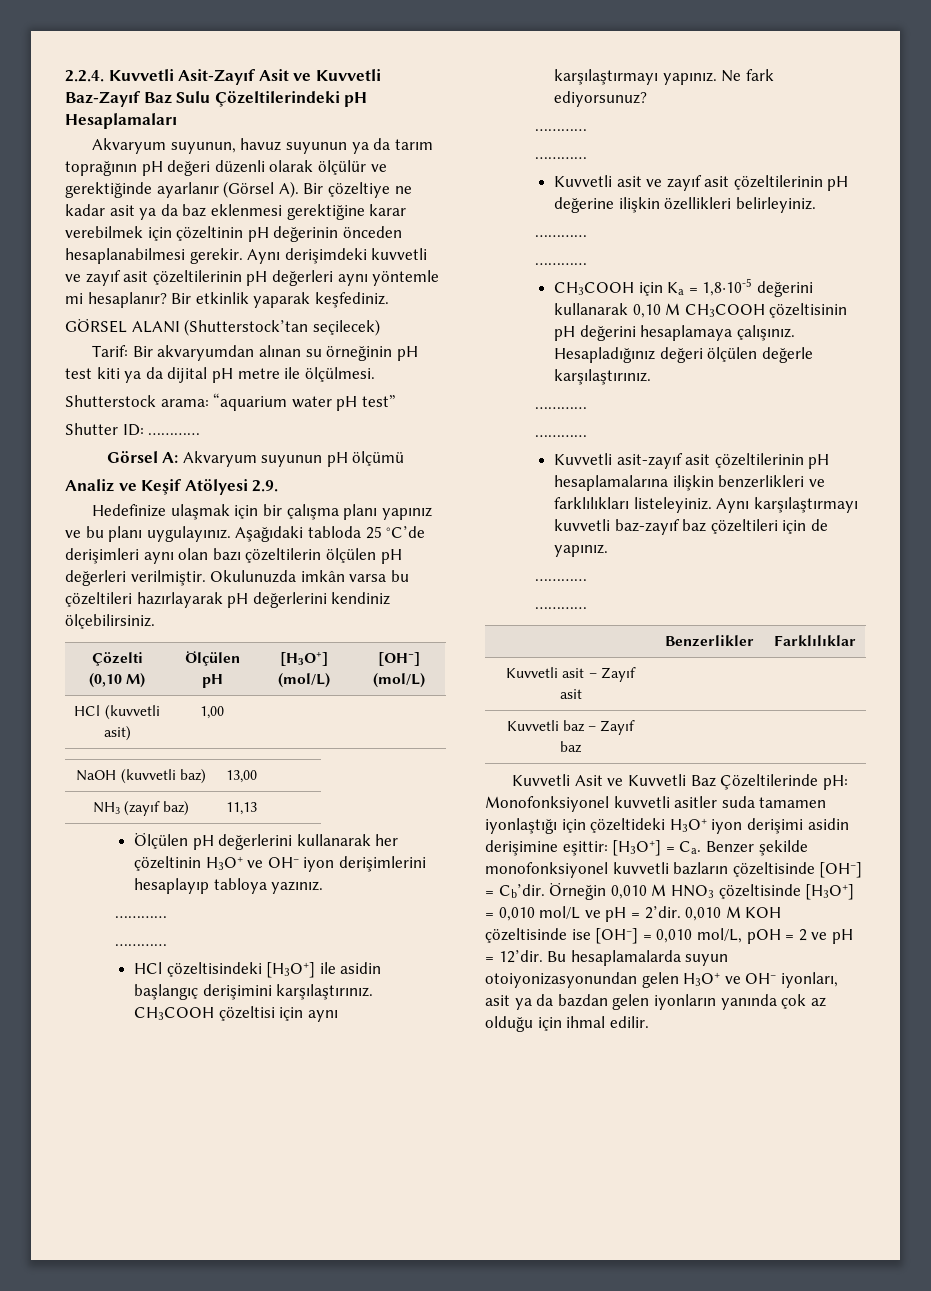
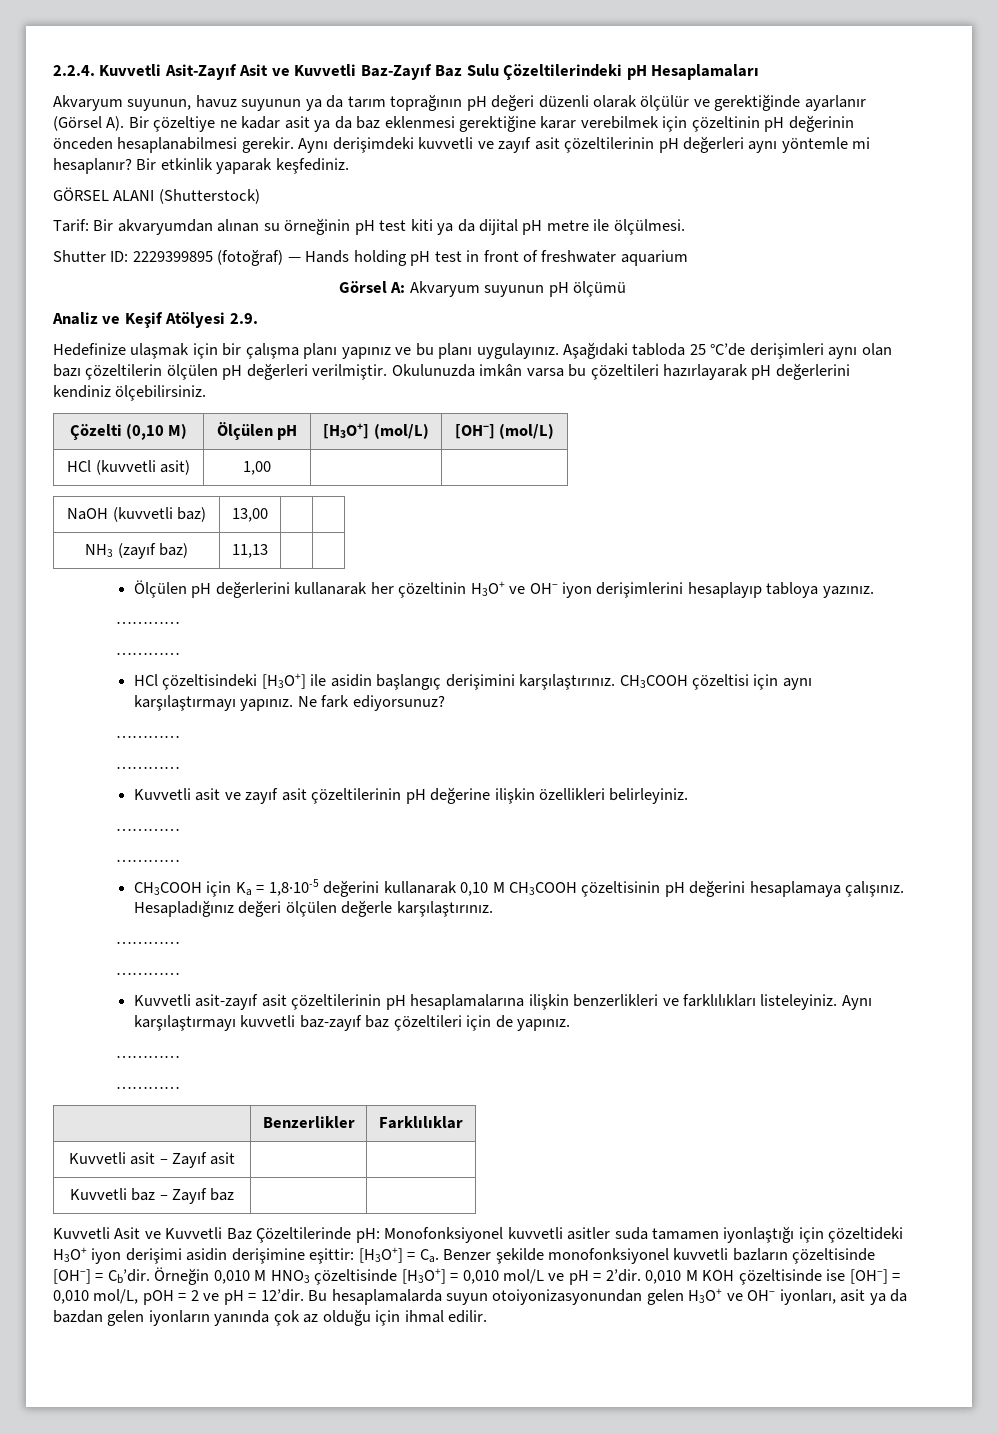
[184,319,380,336] (Shutterstock’tan seçilecek) -> [158,189,260,204] (Shutterstock)
[65,393,396,411] [65,423,201,436] Shutterstock arama: “aquarium water pH test” // Shutter ID: ………… -> [53,249,688,266] Shutter ID: 2229399895 (fotoğraf) — Hands holding pH test in front of freshwater aquarium

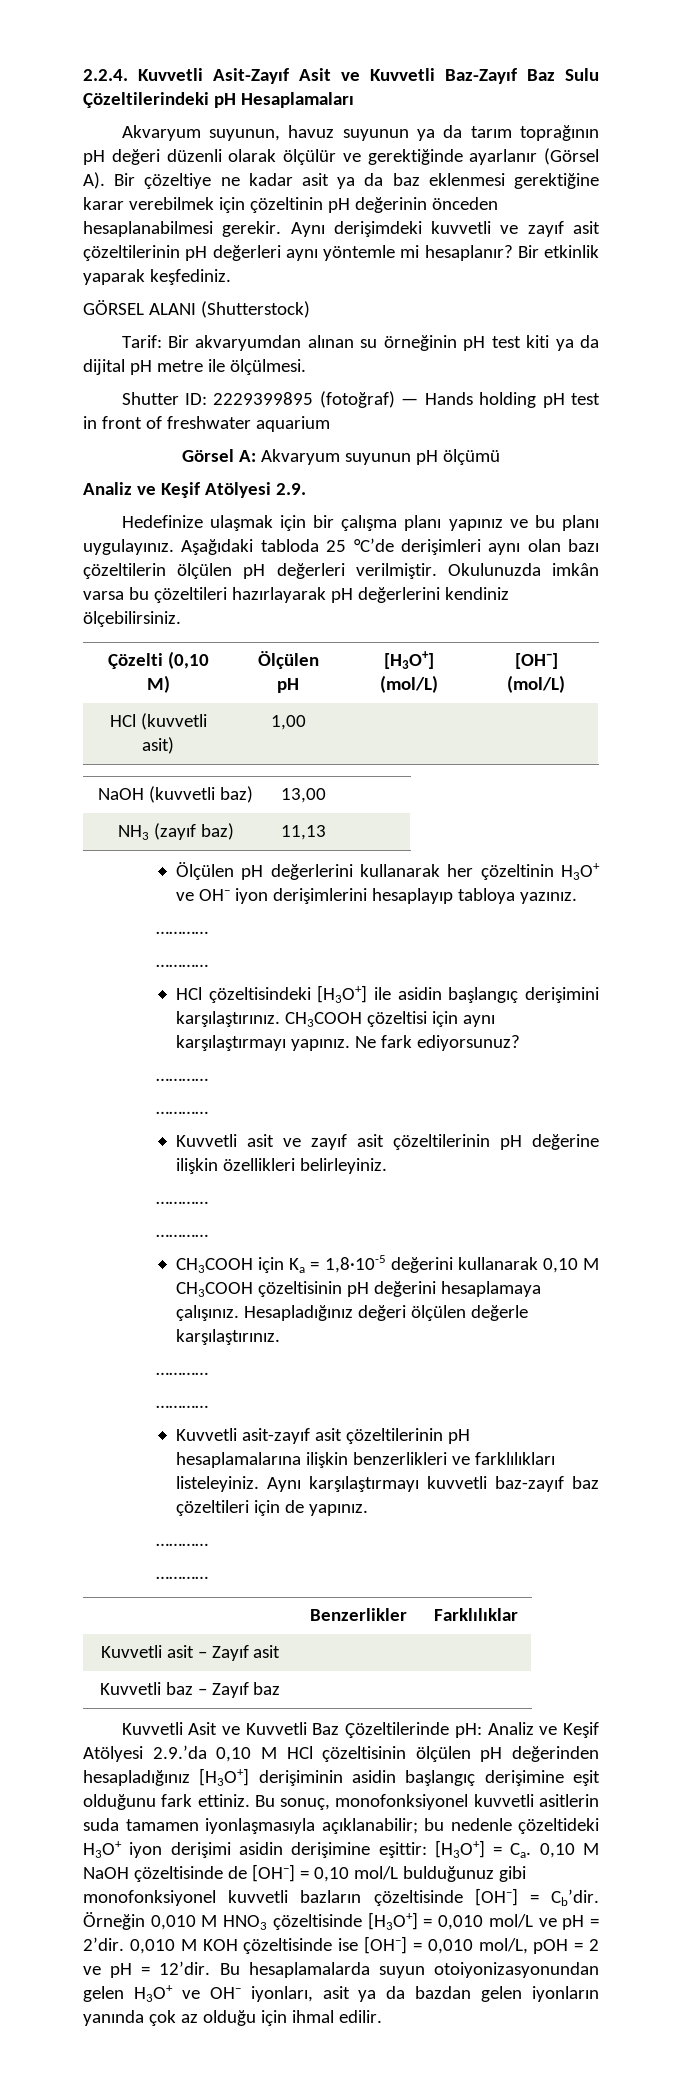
[384,1226,824,1243] Monofonksiyonel kuvvetli asitler suda tamamen iyonlaştığı için -> [487,1722,600,1738] [83,1745,599,1762] [83,1768,600,1786] [83,1794,599,1810] [83,1818,512,1834] Analiz ve Keşif Atölyesi 2.9.’da 0,10 M HCl çözeltisinin ölçülen pH değerinden hesapladığınız [H3O+] derişiminin asidin başlangıç derişimine eşit olduğunu fark ettiniz. Bu sonuç, monofonksiyonel kuvvetli asitlerin suda tamamen iyonlaşmasıyla açıklanabilir; bu nedenle
[443,1248,544,1264] Benzer şekilde -> [539,1843,600,1858] [83,1864,526,1882] 0,10 M NaOH çözeltisinde de [OH−] = 0,10 mol/L bulduğunuz gibi

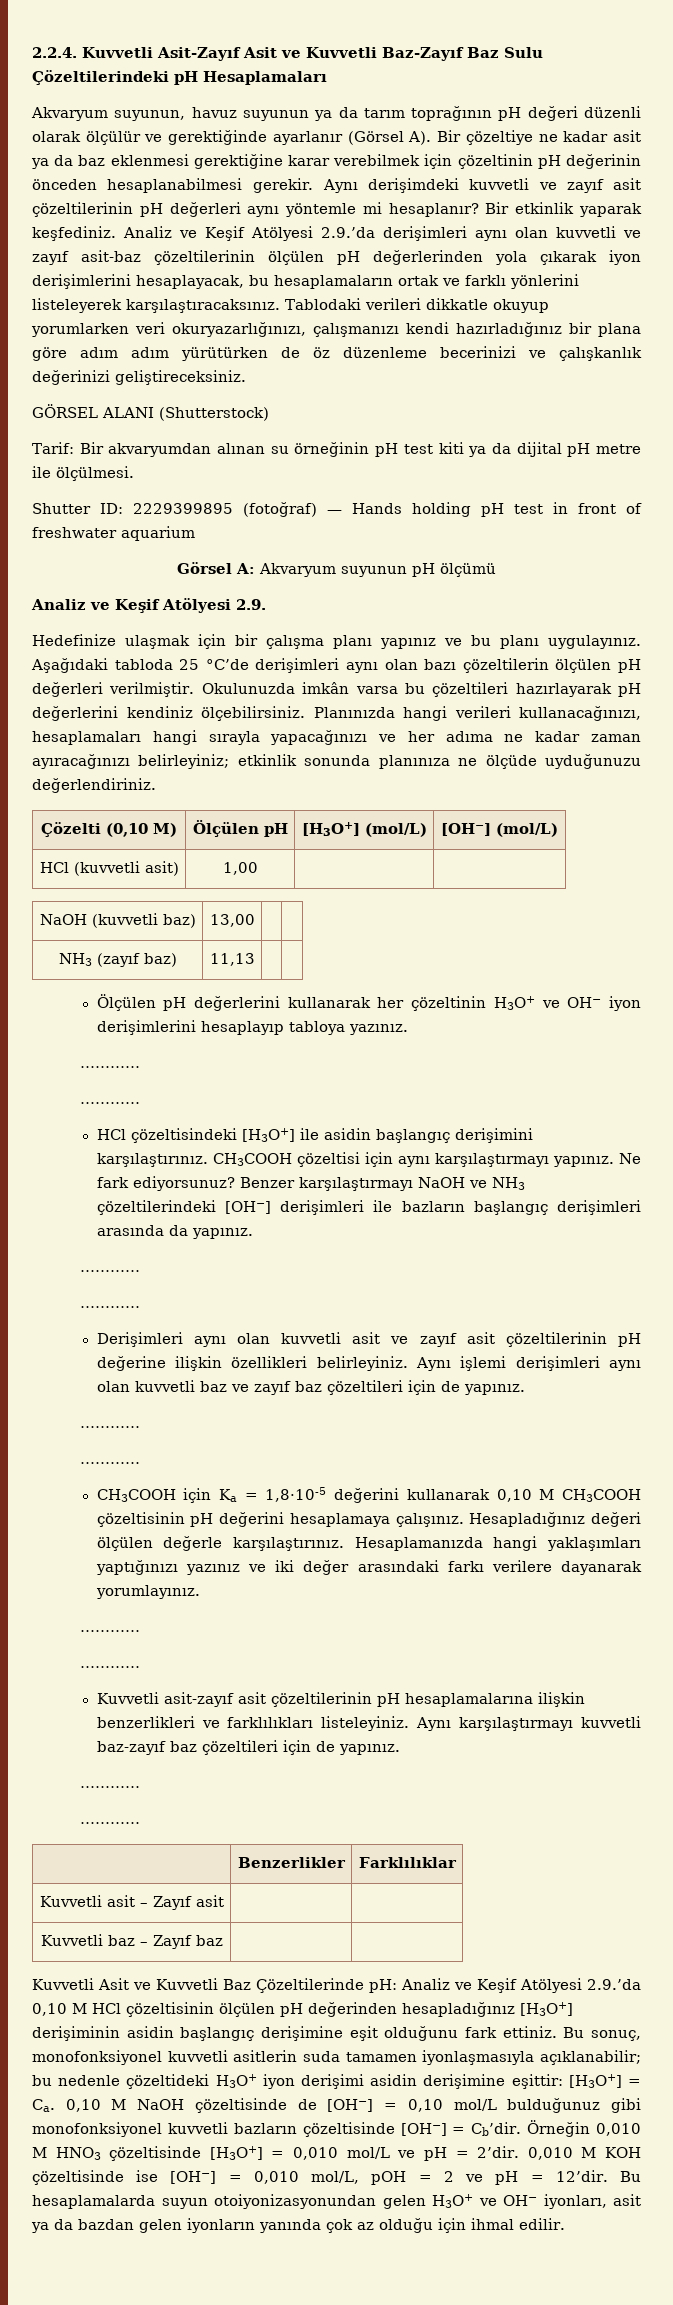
(231, 277) none -> [123,226,641,241] [32,250,641,265] [32,274,579,289] [32,298,549,313] [31,322,641,337] [32,346,642,361] [32,370,246,385] Analiz ve Keşif Atölyesi 2.9.’da derişimleri aynı olan kuvvetli ve zayıf asit-baz çözeltilerinin ölçülen pH değerlerinden yola çıkarak iyon derişimlerini hesaplayacak, bu hesaplamaların ortak ve farklı yönlerini listeleyerek karşılaştıracaksınız. Tablodaki verileri dikkatle okuyup yorumlarken veri okuryazarlığınızı, çalışmanızı kendi hazırladığınız bir plana göre adım adım yürütürken de öz düzenleme becerinizi ve çalışkanlık değerinizi geliştireceksiniz.
(181, 619) none -> [313,706,641,721] [32,730,641,745] [32,754,642,769] [32,778,156,793] Planınızda hangi verileri kullanacağınızı, hesaplamaları hangi sırayla yapacağınızı ve her adıma ne kadar zaman ayıracağınızı belirleyiniz; etkinlik sonunda planınıza ne ölçüde uyduğunuzu değerlendiriniz.
[155,1078,208,1081] [155,1111,208,1114] [176,1134,238,1147] // ………… // ………… // Kuvvetli -> [239,1177,525,1191] [96,1200,642,1215] [96,1225,253,1239] [80,1270,141,1272] [80,1306,141,1308] [96,1332,342,1347] Benzer karşılaştırmayı NaOH ve NH3 çözeltilerindeki [OH−] derişimleri ile bazların başlangıç derişimleri arasında da yapınız. // ………… // ………… // Derişimleri aynı olan kuvvetli
(388, 1166) none -> [416,1356,641,1371] [96,1380,525,1395] Aynı işlemi derişimleri aynı olan kuvvetli baz ve zayıf baz çözeltileri için de yapınız.
(281, 1337) none -> [354,1536,642,1551] [95,1560,642,1575] [95,1585,200,1599] Hesaplamanızda hangi yaklaşımları yaptığınızı yazınız ve iki değer arasındaki farkı verilere dayanarak yorumlayınız.

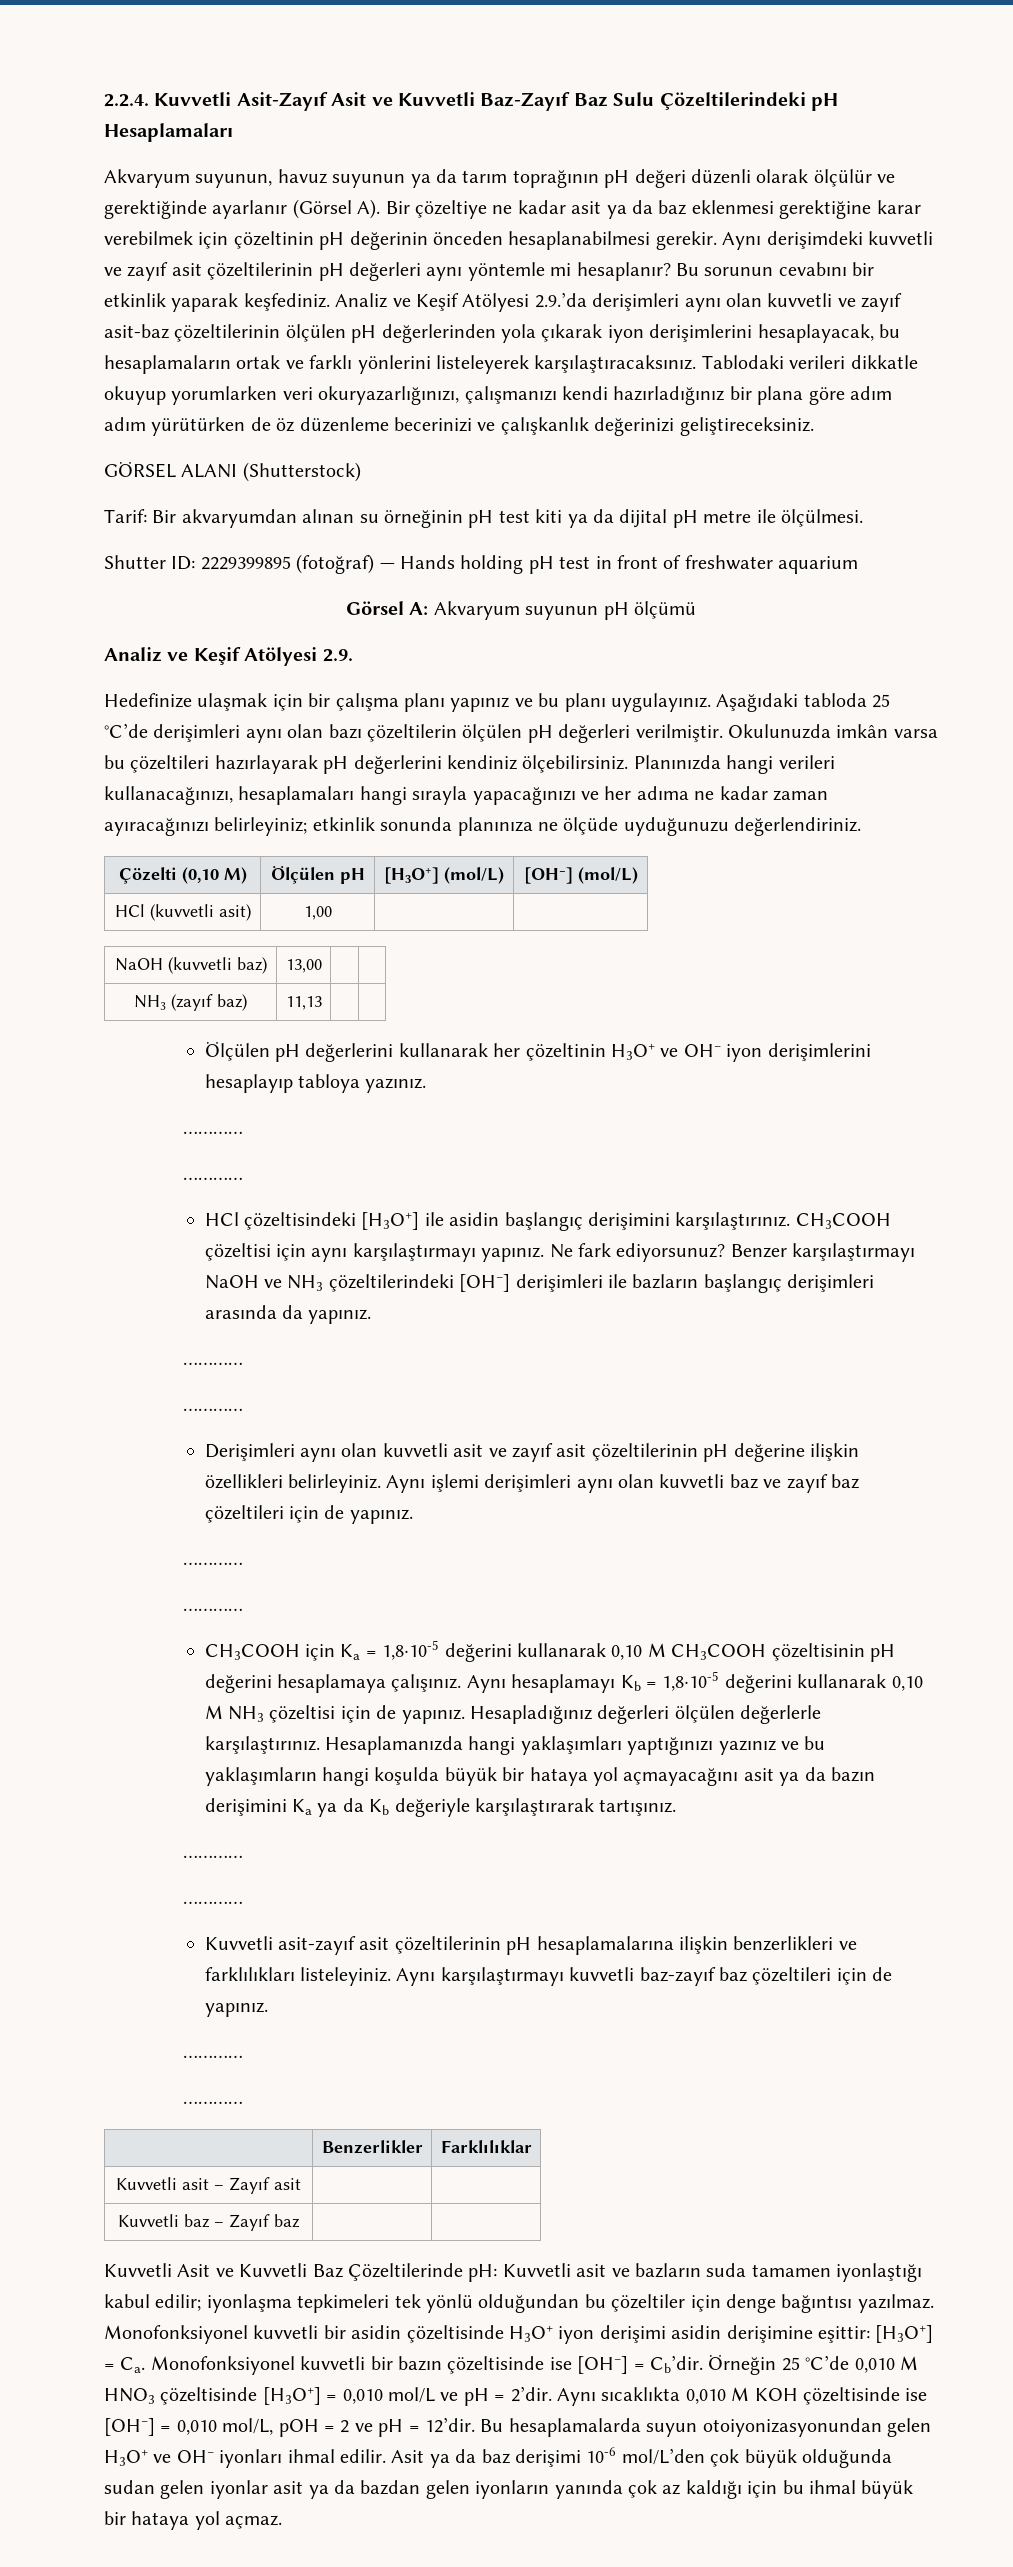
[485,202,510,214] Bir -> [675,262,875,276] Bu sorunun cevabını bir
[469,1512,642,1527] [96,1536,223,1551] Hesapladığınız değeri ölçülen değerle -> [466,1671,923,1693] [204,1705,822,1724] Aynı hesaplamayı Kb = 1,8·10-5 değerini kullanarak 0,10 M NH3 çözeltisi için de yapınız. Hesapladığınız değerleri ölçülen değerlerle
[275,1560,642,1575] [95,1585,200,1599] iki değer arasındaki farkı verilere dayanarak yorumlayınız. -> [804,1736,826,1750] [204,1767,875,1786] [204,1798,677,1817] bu yaklaşımların hangi koşulda büyük bir hataya yol açmayacağını asit ya da bazın derişimini Ka ya da Kb değeriyle karşılaştırarak tartışınız.
[401,1978,641,1993] [32,2002,573,2017] [32,2026,641,2041] [32,2050,641,2065] [32,2074,210,2089] Analiz ve Keşif Atölyesi 2.9.’da 0,10 M HCl çözeltisinin ölçülen pH değerinden hesapladığınız [H3O+] derişiminin asidin başlangıç derişimine eşit olduğunu fark ettiniz. Bu sonuç, monofonksiyonel kuvvetli asitlerin suda tamamen iyonlaşmasıyla açıklanabilir; bu nedenle çözeltideki -> [502,2263,923,2282] [104,2294,934,2313] [104,2325,504,2344] Kuvvetli asit ve bazların suda tamamen iyonlaştığı kabul edilir; iyonlaşma tepkimeleri tek yönlü olduğundan bu çözeltiler için denge bağıntısı yazılmaz. Monofonksiyonel kuvvetli bir asidin çözeltisinde
[65,2098,642,2113] [32,2122,395,2137] 0,10 M NaOH çözeltisinde de [OH−] = 0,10 mol/L bulduğunuz gibi monofonksiyonel kuvvetli bazların çözeltisinde -> [150,2356,572,2375] Monofonksiyonel kuvvetli bir bazın çözeltisinde ise
(591, 2128) none -> [781,2355,850,2371] 25 °C’de
(520, 2152) none -> [556,2387,681,2406] Aynı sıcaklıkta
[543,2194,607,2209] iyonları, -> [219,2447,892,2468] [104,2480,268,2499] iyonları ihmal edilir. Asit ya da baz derişimi 10-6 mol/L’den çok büyük olduğunda sudan gelen iyonlar
[379,2218,565,2233] olduğu için ihmal edilir. -> [685,2480,914,2499] [104,2511,283,2530] kaldığı için bu ihmal büyük bir hataya yol açmaz.

